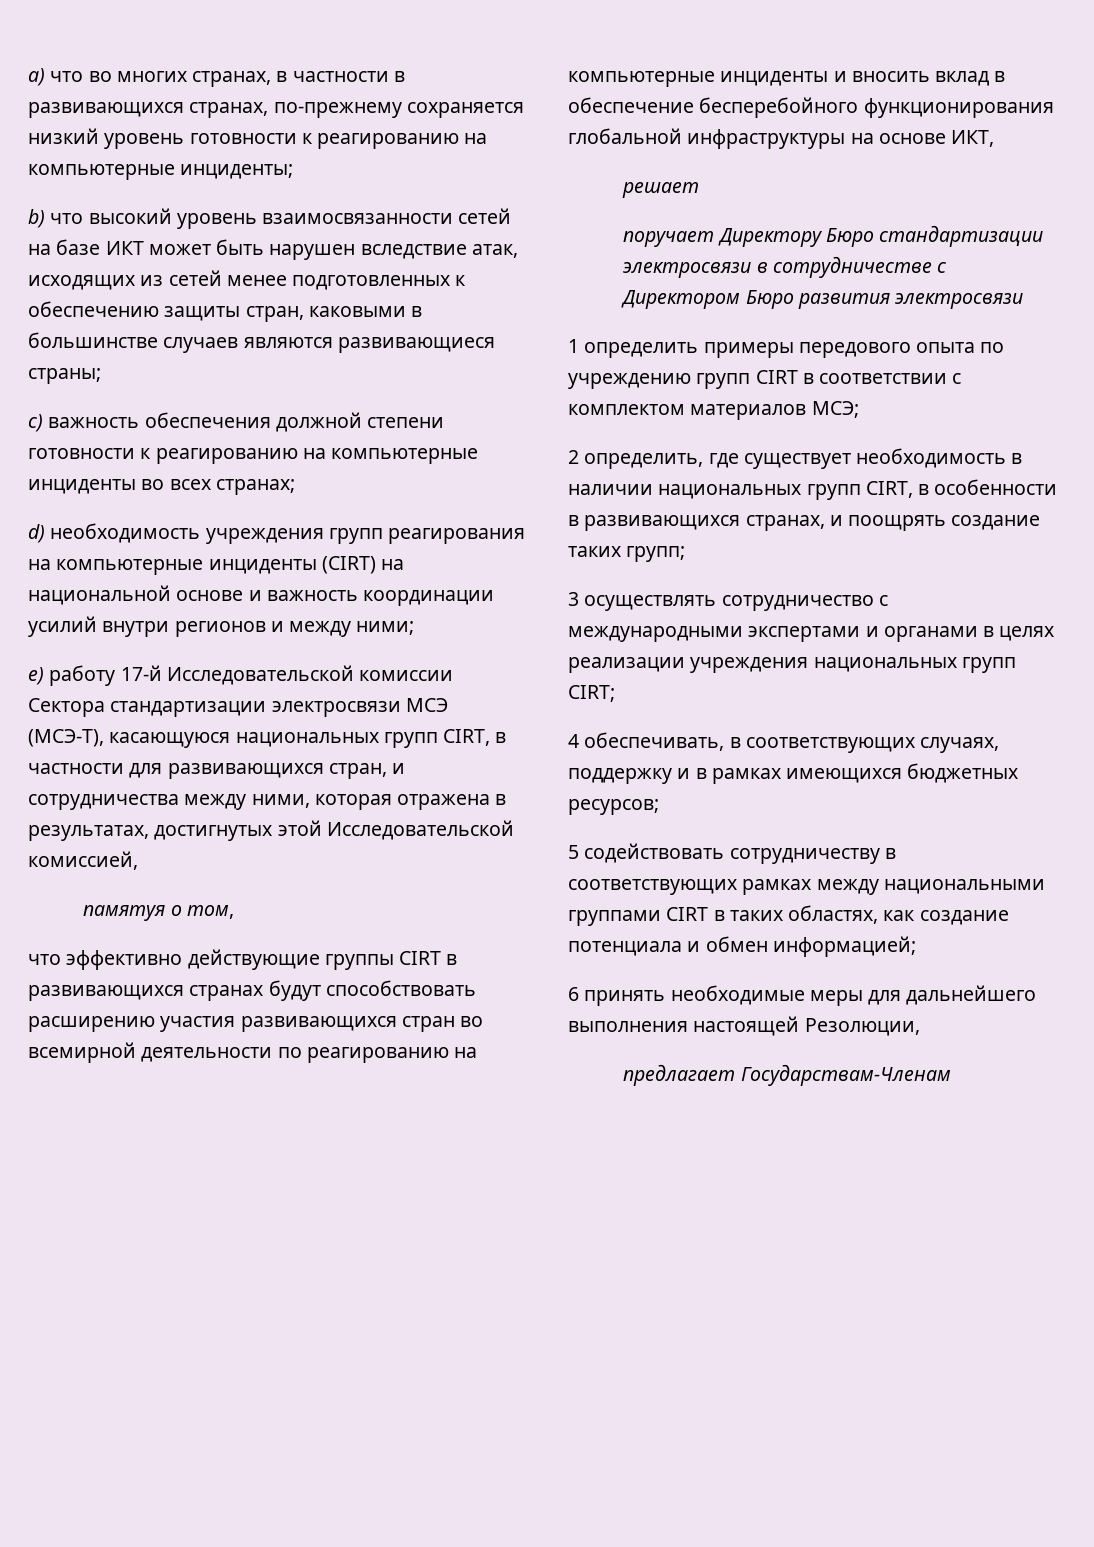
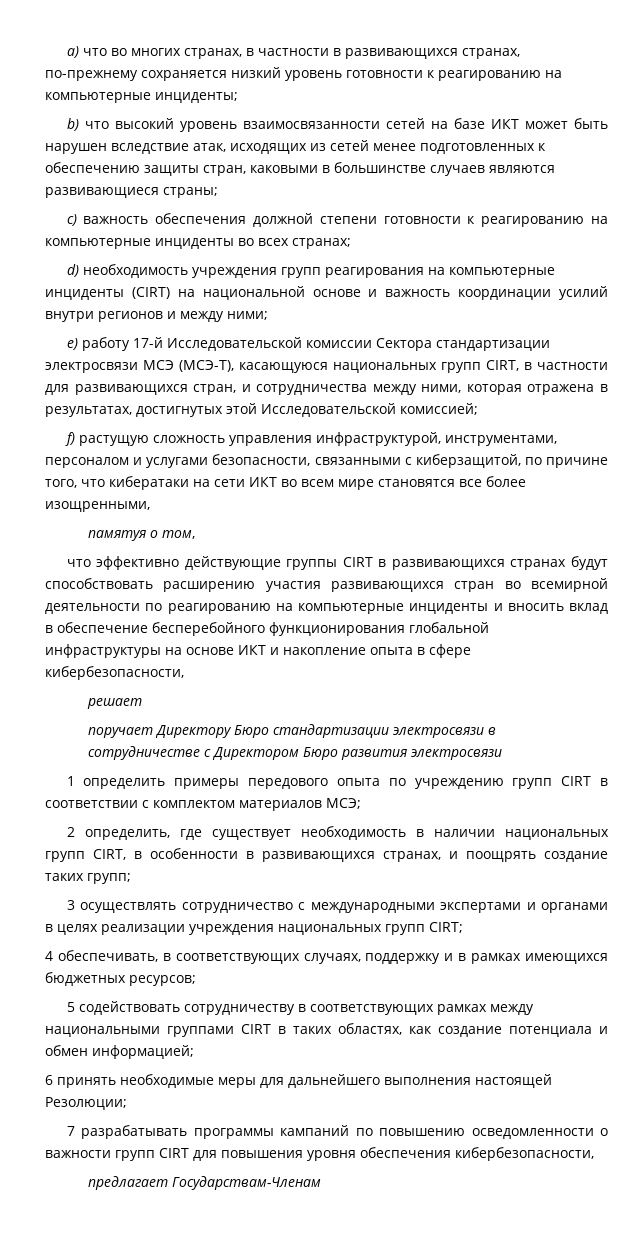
[28,851,138,870] комиссией, -> [400,403,478,415] [64,432,557,446] [45,454,608,468] [45,476,526,490] [45,501,150,512] комиссией; // f) растущую сложность управления инфраструктурой, инструментами, персоналом и услугами безопасности, связанными с киберзащитой, по причине того, что кибератаки на сети ИКТ во всем мире становятся все более изощренными,
[951,130,995,147] ИКТ, -> [238,644,471,658] [45,666,184,680] ИКТ и накопление опыта в сфере кибербезопасности,
[804,1018,920,1036] Резолюции, -> [45,1097,127,1110] [66,1125,608,1139] [45,1147,594,1161] Резолюции; // 7 разрабатывать программы кампаний по повышению осведомленности о важности групп CIRT для повышения уровня обеспечения кибербезопасности,

